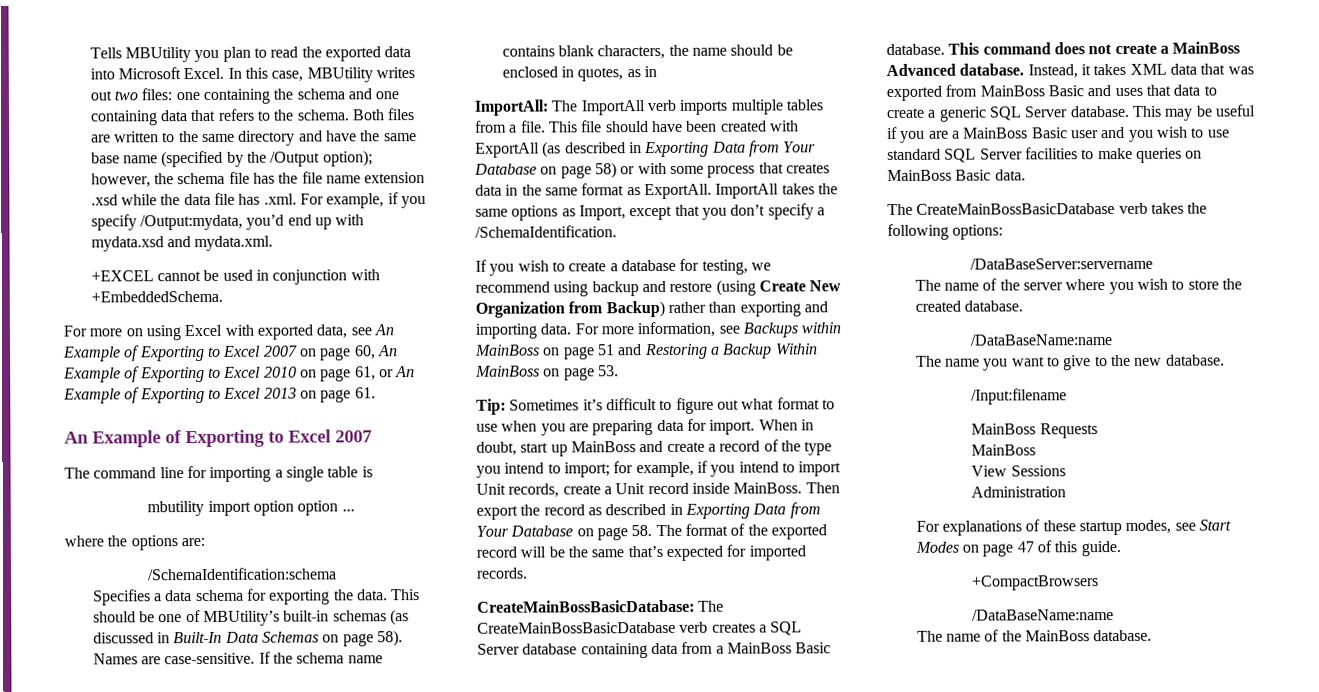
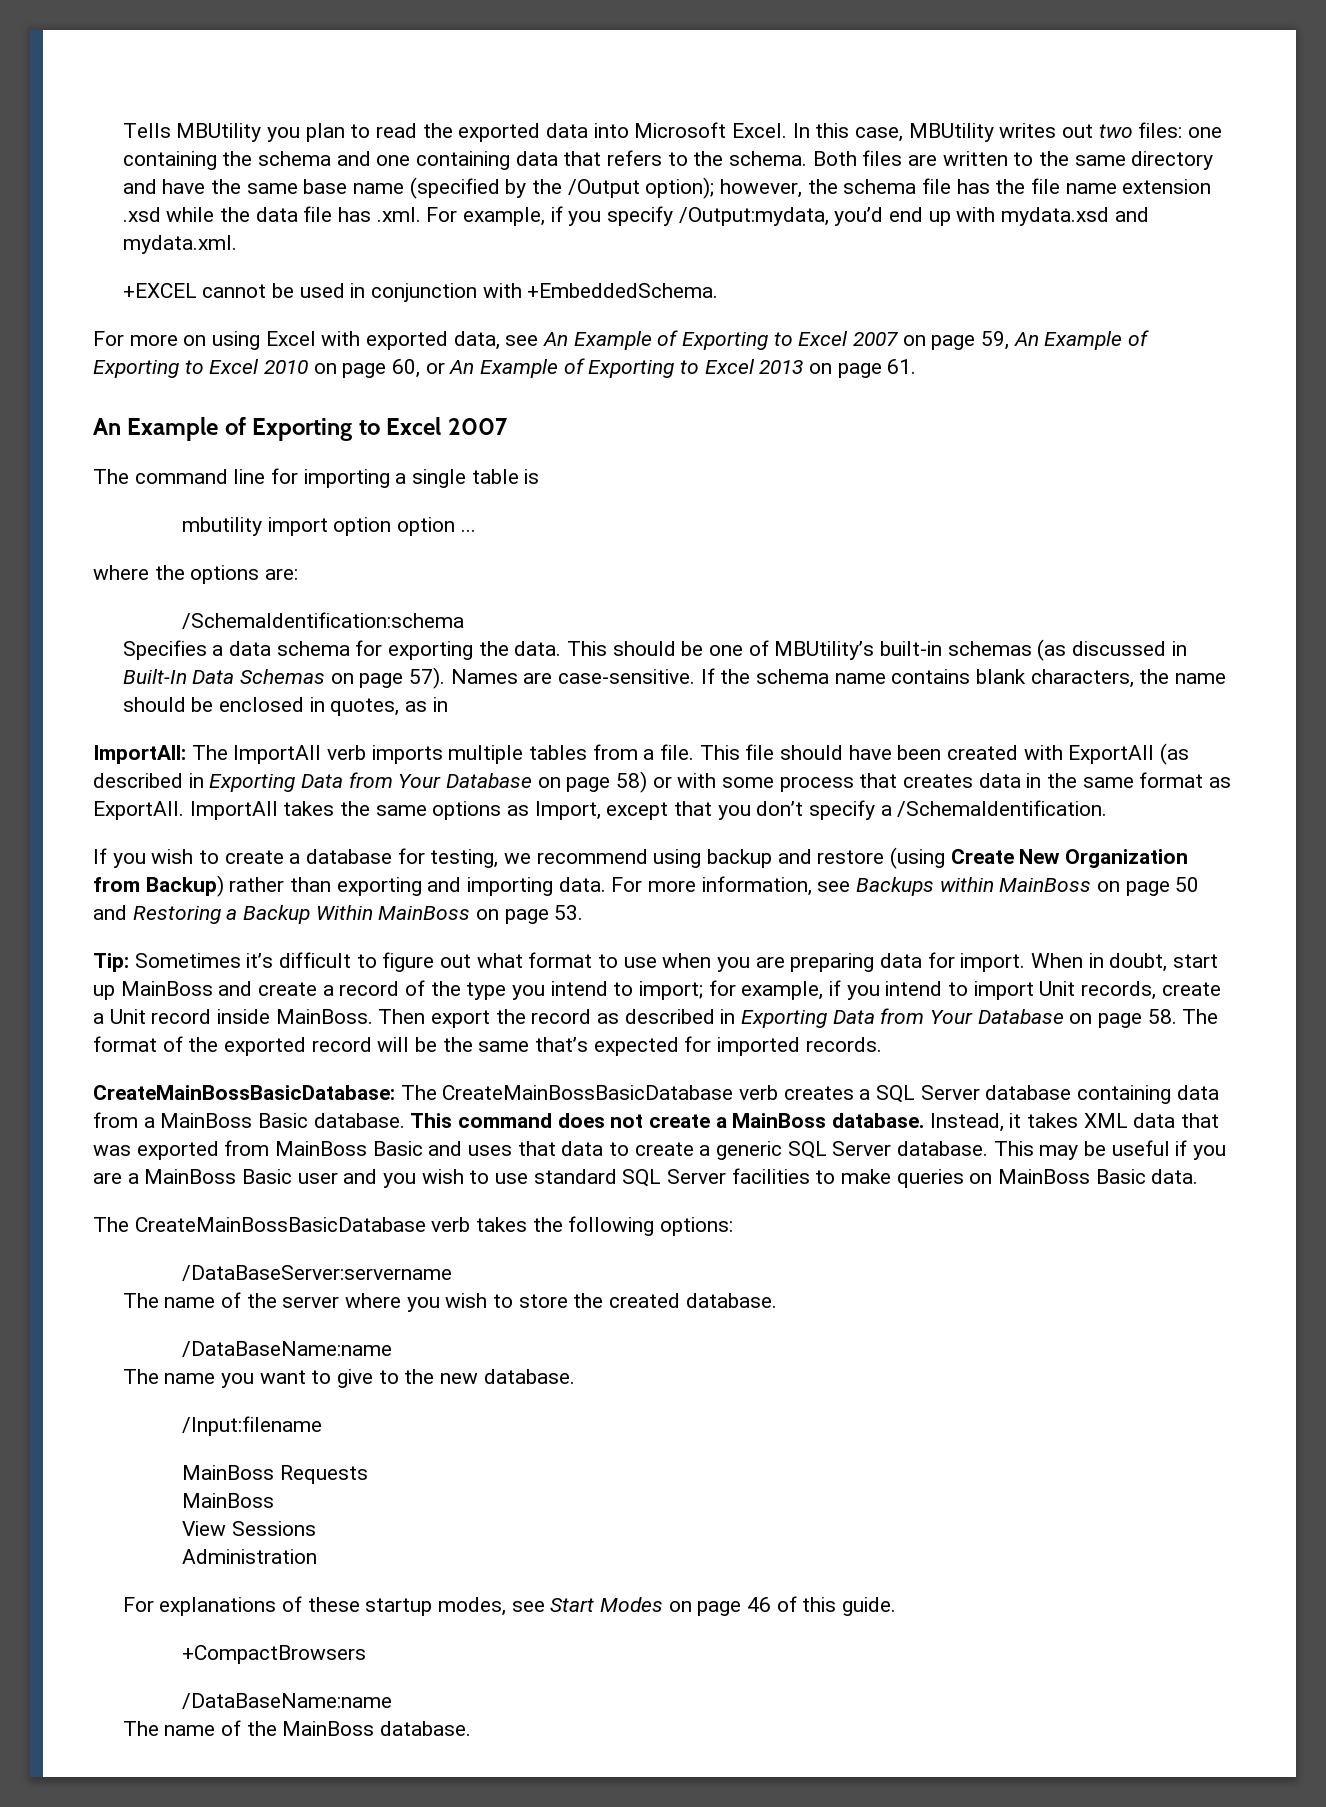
[353,345,376,360] 60, -> [981,331,1010,350] 59,
[354,366,376,381] 61, -> [392,359,421,378] 60,
[377,630,404,647] 58). -> [409,667,446,689] 57).
[596,344,615,356] 51 -> [1175,877,1200,892] 50
[886,63,956,77] Advanced -> (827, 1120) none
[1016,541,1034,553] 47 -> [747,1597,772,1612] 46

